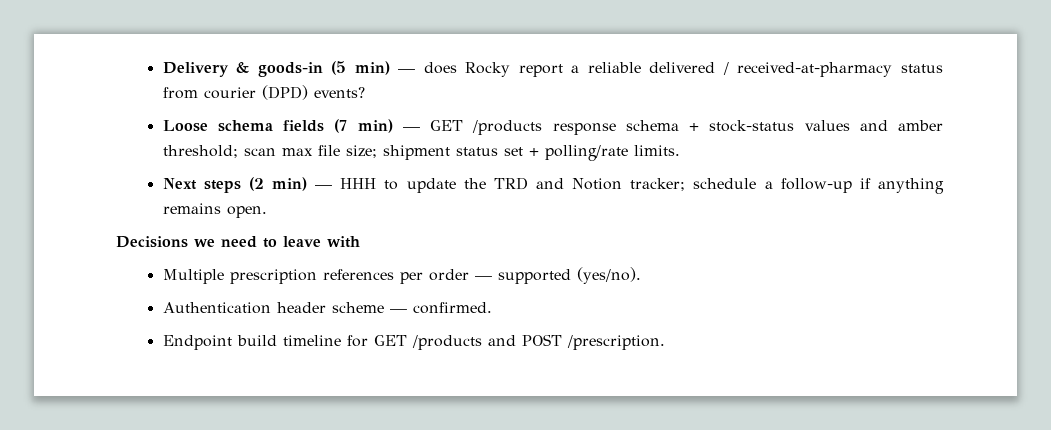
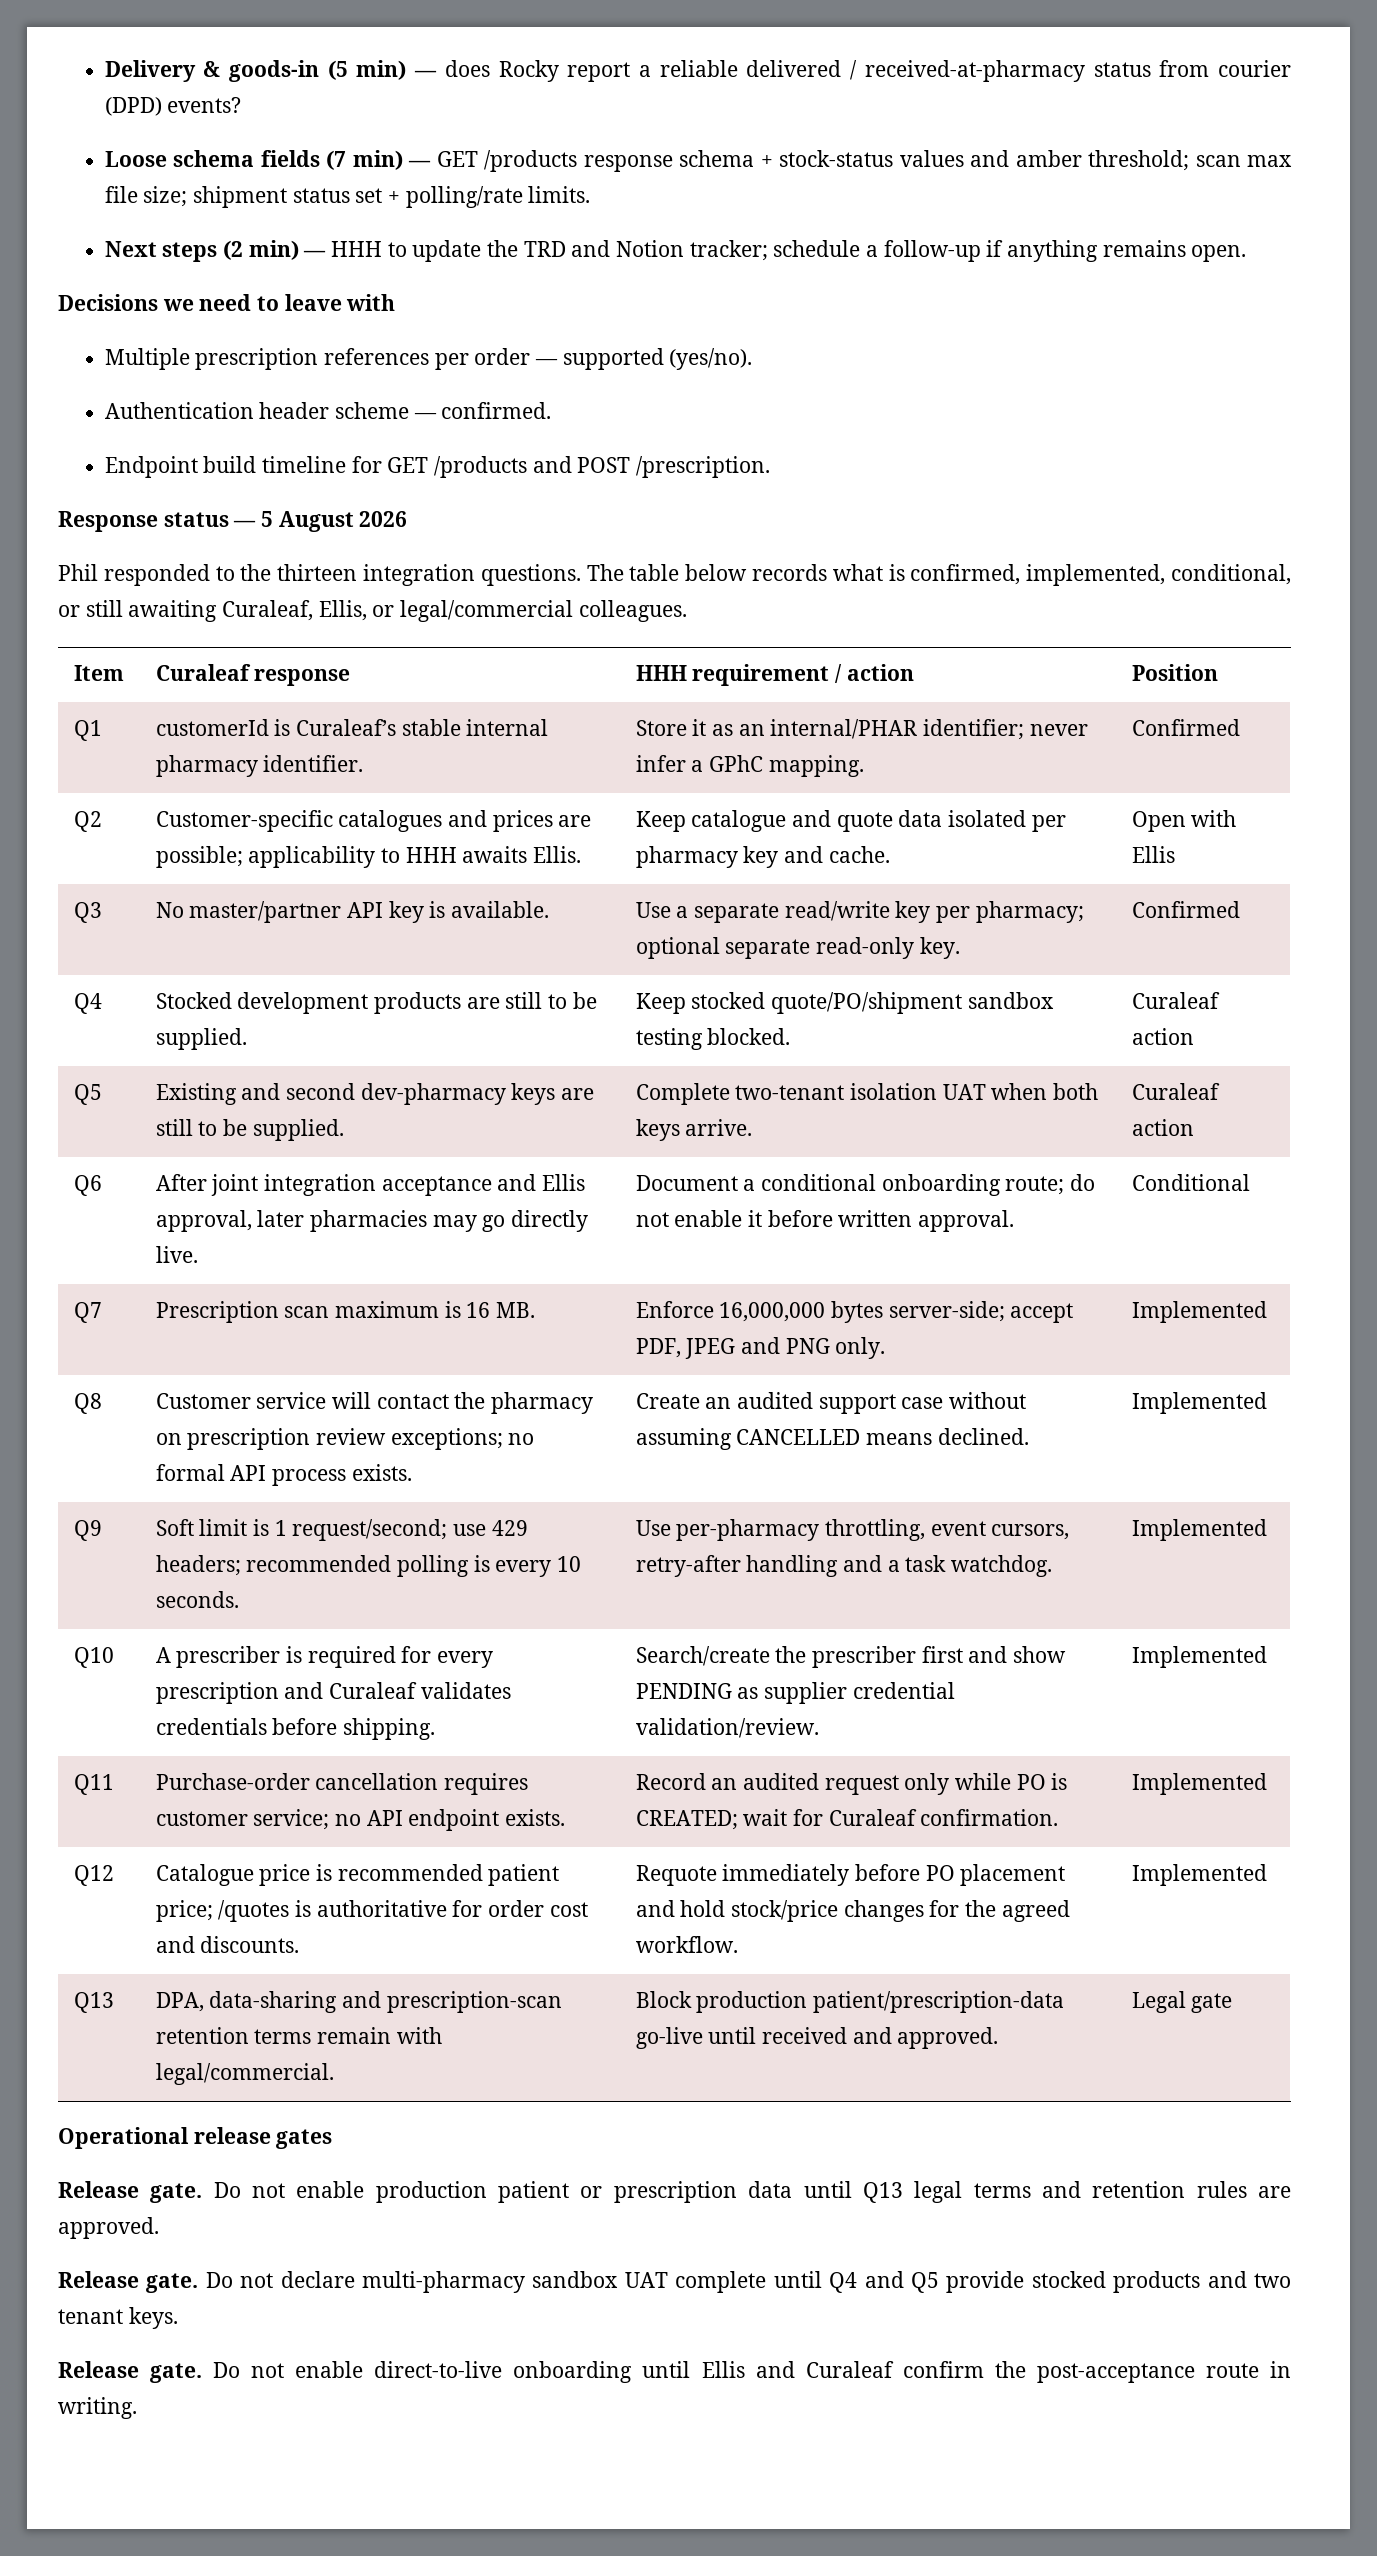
(665, 342) none -> [58,511,408,532] [58,564,1291,586] [58,600,687,622] [73,665,124,681] [155,664,351,686] [635,664,914,686] [1131,664,1218,681] [73,720,102,741] [155,719,549,736] [155,755,364,777] [635,719,1088,740] [635,755,864,777] [1131,719,1240,736] [73,811,102,832] [155,810,592,832] [155,846,582,868] [635,810,1066,832] [635,846,890,868] [1131,810,1237,832] [1131,846,1175,863] [73,902,102,923] [155,901,550,923] [635,901,1084,923] [635,937,960,959] [1131,901,1240,918] [73,993,102,1014] [155,992,597,1014] [155,1028,247,1050] [635,992,1054,1014] [635,1028,791,1050] [1131,992,1220,1009] [1131,1028,1194,1045] [73,1084,102,1105] [155,1083,595,1105] [155,1119,344,1141] [635,1083,1099,1105] [635,1119,753,1141] [1131,1083,1220,1100] [1131,1119,1194,1136] [73,1175,102,1196] [155,1174,586,1196] [155,1210,589,1232] [155,1246,198,1263] [635,1174,1096,1196] [635,1210,1015,1232] [1131,1174,1250,1191] [73,1302,102,1323] [155,1301,536,1323] [635,1301,1074,1323] [635,1337,886,1359] [1131,1301,1267,1323] [73,1393,102,1414] [155,1392,594,1414] [155,1428,535,1450] [155,1464,412,1486] [635,1392,1027,1414] [635,1428,1029,1450] [1131,1392,1267,1414] [73,1520,102,1541] [155,1519,528,1541] [155,1555,582,1577] [155,1591,239,1608] [635,1519,1070,1541] [635,1555,1053,1577] [1131,1519,1267,1541] [73,1647,114,1668] [155,1646,494,1668] [155,1682,511,1704] [155,1718,436,1740] [635,1646,1067,1668] [635,1682,955,1704] [635,1718,819,1738] [1131,1646,1267,1668] [73,1774,114,1795] [155,1773,529,1795] [155,1809,566,1831] [635,1773,1068,1795] [635,1809,1059,1830] [1131,1773,1267,1795] [73,1865,114,1886] [155,1864,560,1886] [155,1900,588,1922] [155,1936,300,1953] [635,1864,1066,1886] [635,1900,1070,1922] [635,1936,738,1953] [1131,1864,1267,1886] [73,1992,114,2013] [155,1991,562,2013] [155,2027,442,2044] [155,2063,334,2085] [635,1991,1065,2013] [635,2027,999,2049] [1131,1991,1233,2013] [58,2127,333,2149] [58,2181,1291,2203] [58,2217,159,2239] [58,2271,1291,2293] [58,2307,178,2329] [58,2361,1292,2383] [58,2397,137,2419] // Response status — 5 August 2026 // Phil responded to the thirteen integration questions. The table below records what is confirmed, implemented, conditional, or still awaiting Curaleaf, Ellis, or legal/commercial colleagues. // Item | Curaleaf response | HHH requirement / action | Position // Q1 | customerId is Curaleaf’s stable internal pharmacy identifier. | Store it as an internal/PHAR identifier; never infer a GPhC mapping. | Confirmed // Q2 | Customer-specific catalogues and prices are possible; applicability to HHH awaits Ellis. | Keep catalogue and quote data isolated per pharmacy key and cache. | Open with Ellis // Q3 | No master/partner API key is available. | Use a separate read/write key per pharmacy; optional separate read-only key. | Confirmed // Q4 | Stocked development products are still to be supplied. | Keep stocked quote/PO/shipment sandbox testing blocked. | Curaleaf action // Q5 | Existing and second dev-pharmacy keys are still to be supplied. | Complete two-tenant isolation UAT when both keys arrive. | Curaleaf action // Q6 | After joint integration acceptance and Ellis approval, later pharmacies may go directly live. | Document a conditional onboarding route; do not enable it before written approval. | Conditional // Q7 | Prescription scan maximum is 16 MB. | Enforce 16,000,000 bytes server-side; accept PDF, JPEG and PNG only. | Implemented // Q8 | Customer service will contact the pharmacy on prescription review exceptions; no formal API process exists. | Create an audited support case without assuming CANCELLED means declined. | Implemented // Q9 | Soft limit is 1 request/second; use 429 headers; recommended polling is every 10 seconds. | Use per-pharmacy throttling, event cursors, retry-after handling and a task watchdog. | Implemented // Q10 | A prescriber is required for every prescription and Curaleaf validates credentials before shipping. | Search/create the prescriber first and show PENDING as supplier credential validation/review. | Implemented // Q11 | Purchase-order cancellation requires customer service; no API endpoint exists. | Record an audited request only while PO is CREATED; wait for Curaleaf confirmation. | Implemented // Q12 | Catalogue price is recommended patient price; /quotes is authoritative for order cost and discounts. | Requote immediately before PO placement and hold stock/price changes for the agreed workflow. | Implemented // Q13 | DPA, data-sharing and prescription-scan retention terms remain with legal/commercial. | Block production patient/prescription-data go-live until received and approved. | Legal gate // Operational release gates // Release gate. Do not enable production patient or prescription data until Q13 legal terms and retention rules are approved. // Release gate. Do not declare multi-pharmacy sandbox UAT complete until Q4 and Q5 provide stocked products and two tenant keys. // Release gate. Do not enable direct-to-live onboarding until Ellis and Curaleaf confirm the post-acceptance route in writing.

